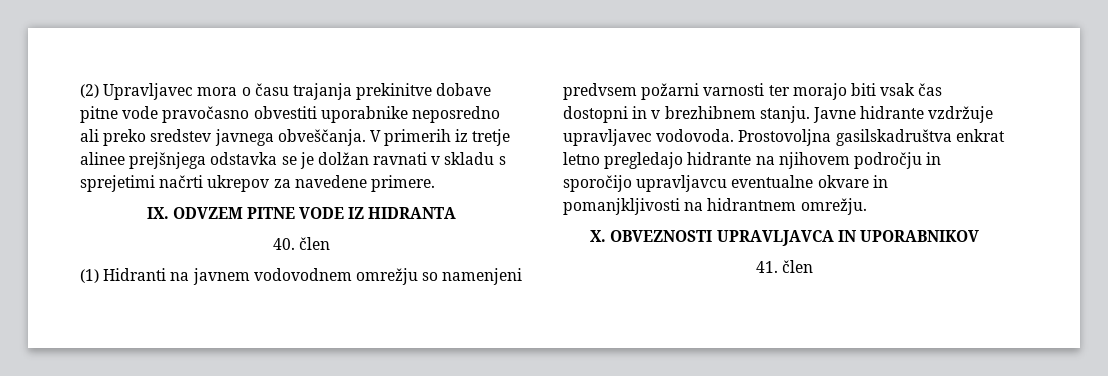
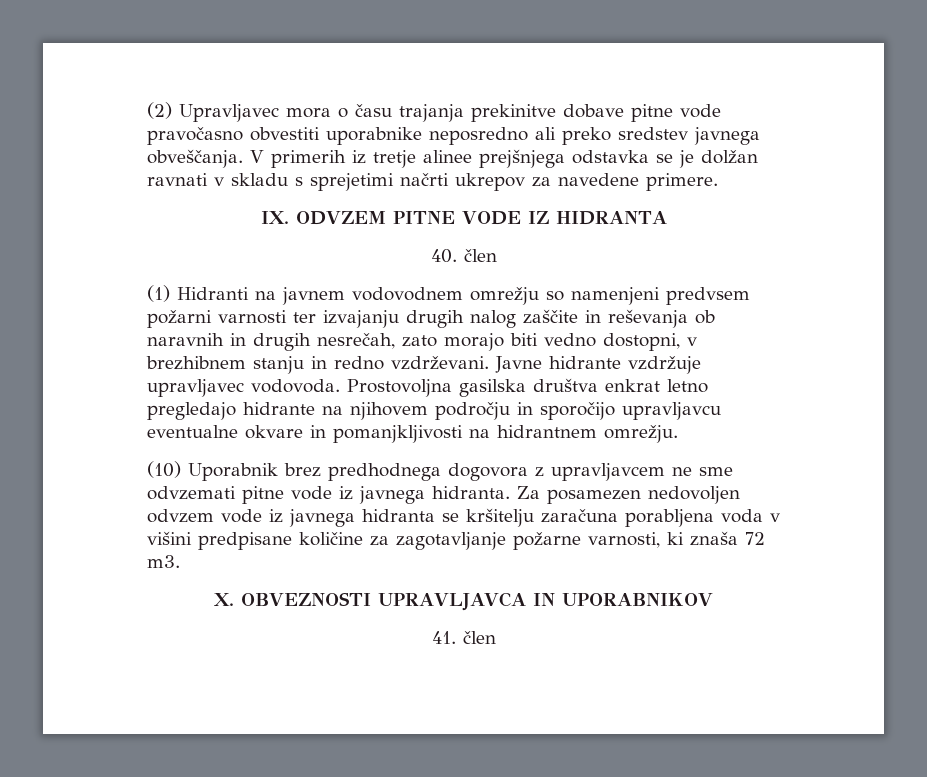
[792,83,943,100] [563,106,810,123] morajo biti vsak čas dostopni in v brezhibnem stanju. -> [323,309,715,328] [147,333,697,351] [146,356,489,374] izvajanju drugih nalog zaščite in reševanja ob naravnih in drugih nesrečah, zato morajo biti vedno dostopni, v brezhibnem stanju in redno vzdrževani.
[835,129,952,146] gasilskadruštva -> [459,378,598,397] gasilska društva
(867, 206) none -> [147,461,733,481] [147,486,740,504] [147,508,780,527] [147,531,765,550] [147,555,180,568] // (10) Uporabnik brez predhodnega dogovora z upravljavcem ne sme odvzemati pitne vode iz javnega hidranta. Za posamezen nedovoljen odvzem vode iz javnega hidranta se kršitelju zaračuna porabljena voda v višini predpisane količine za zagotavljanje požarne varnosti, ki znaša 72 m3.

